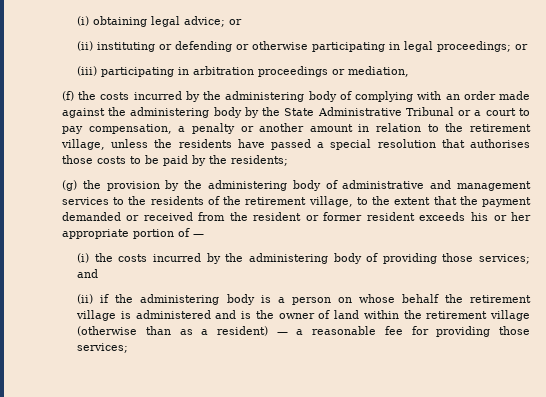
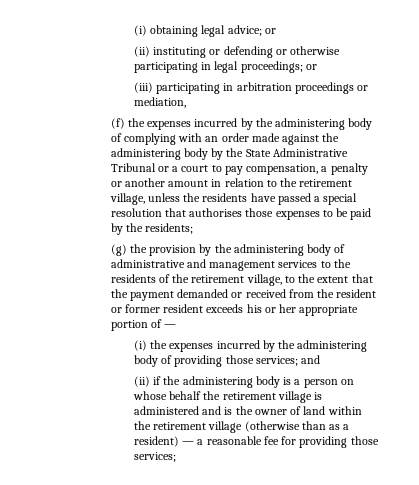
[100,92,130,100] costs -> [147,121,192,130] expenses
[96,156,126,164] costs -> [275,211,320,220] expenses
[118,254,148,262] costs -> [169,343,214,352] expenses

